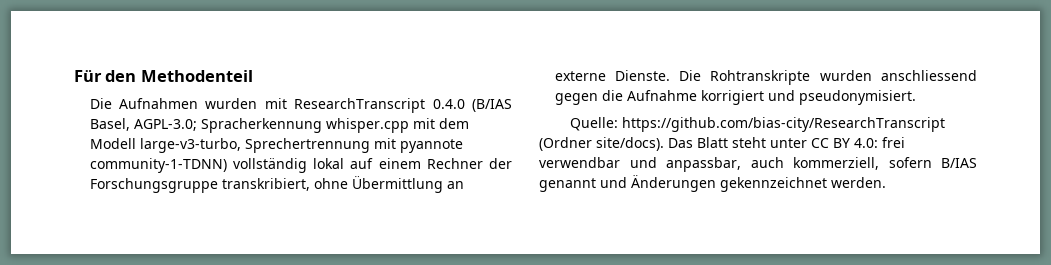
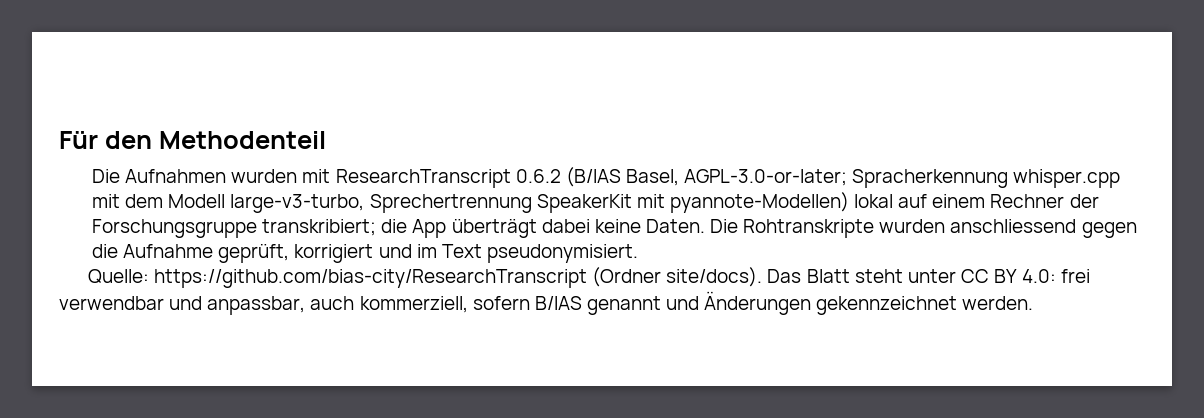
[432,99,465,109] 0.4.0 -> [515,169,561,183] 0.6.2
[133,119,197,131] AGPL-3.0; -> [684,169,848,186] AGPL-3.0-or-later;
[373,138,463,153] [89,158,307,173] mit pyannote community-1-TDNN) vollständig -> [536,192,849,213] SpeakerKit mit pyannote-Modellen)
[221,176,464,193] [554,70,670,81] transkribiert, ohne Übermittlung an externe Dienste. -> [262,219,705,238] transkribiert; die App überträgt dabei keine Daten.
(697, 95) none -> [218,244,290,263] geprüft,
(795, 95) none -> [416,244,482,258] im Text

